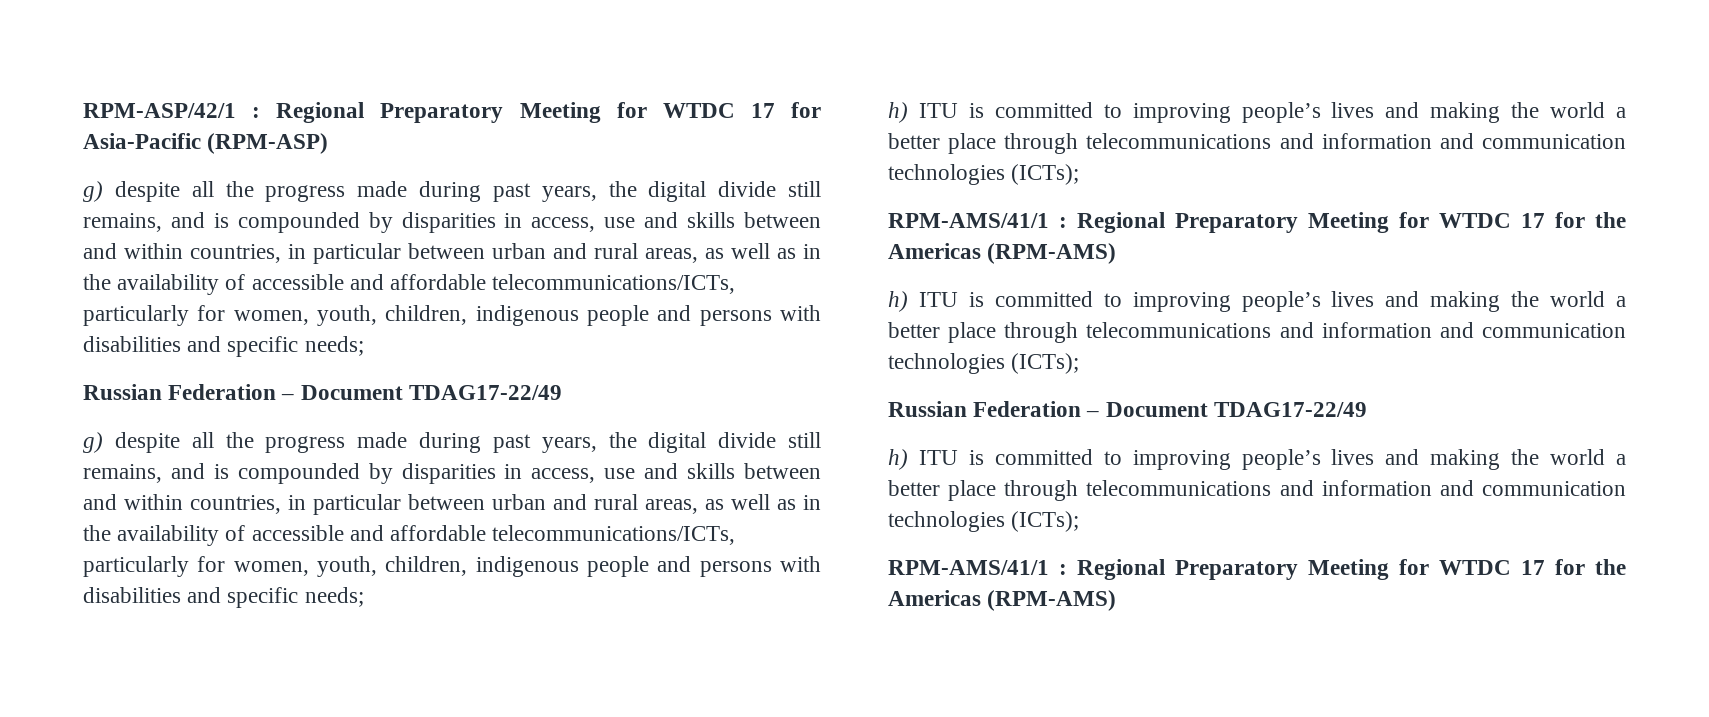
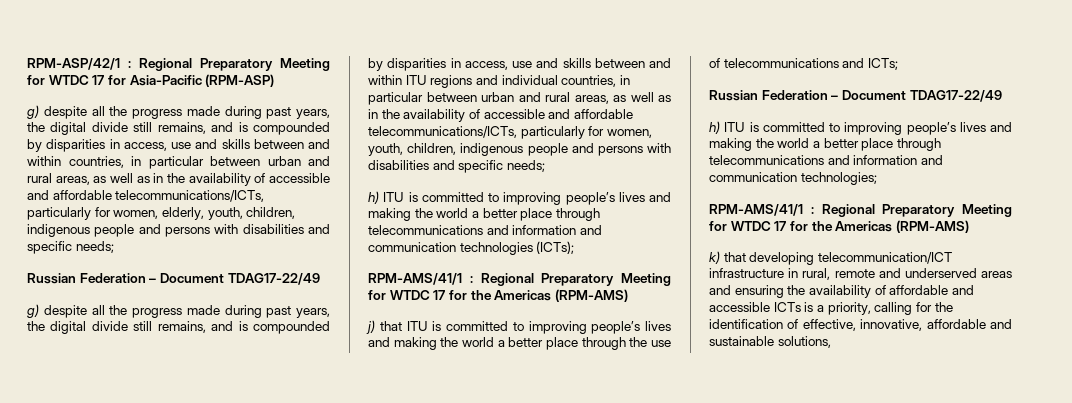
(309, 317) none -> [161,207,204,220] elderly,
(183, 502) none -> [405,75,558,88] ITU regions and individual
[888,291,908,312] h) -> [366,320,402,334] j) that
[1086,322,1626,338] [888,353,1080,374] telecommunications and information and communication technologies (ICTs); -> [629,337,671,347] [709,58,898,70] the use of telecommunications and ICTs;
[888,511,1080,532] technologies (ICTs); -> [800,172,877,185] technologies;
(1117, 600) none -> [709,251,952,265] [709,268,1012,280] [709,285,974,298] [709,302,953,315] [709,319,1012,331] [709,336,831,348] // k) that developing telecommunication/ICT infrastructure in rural, remote and underserved areas and ensuring the availability of affordable and accessible ICTs is a priority, calling for the identification of effective, innovative, affordable and sustainable solutions,

